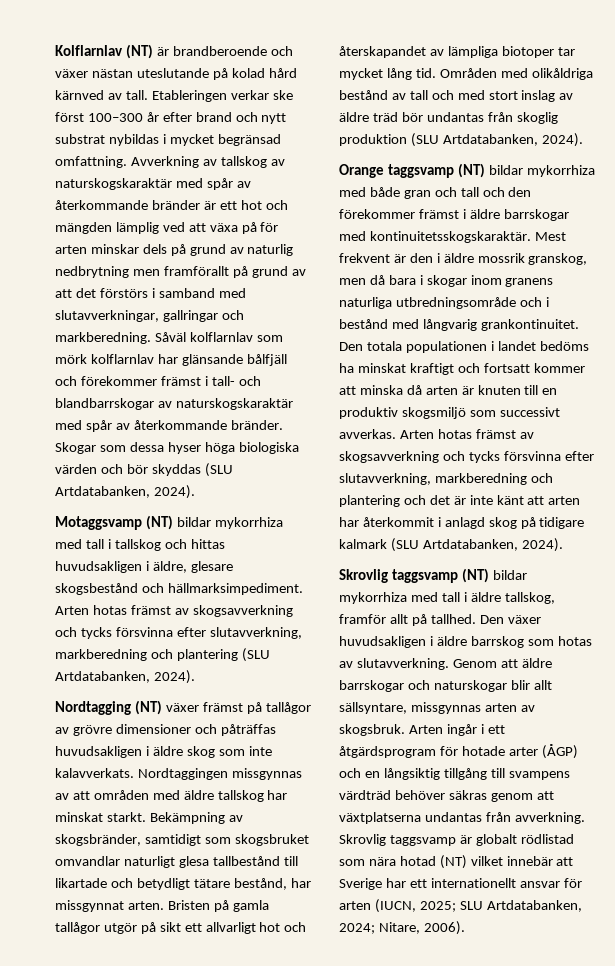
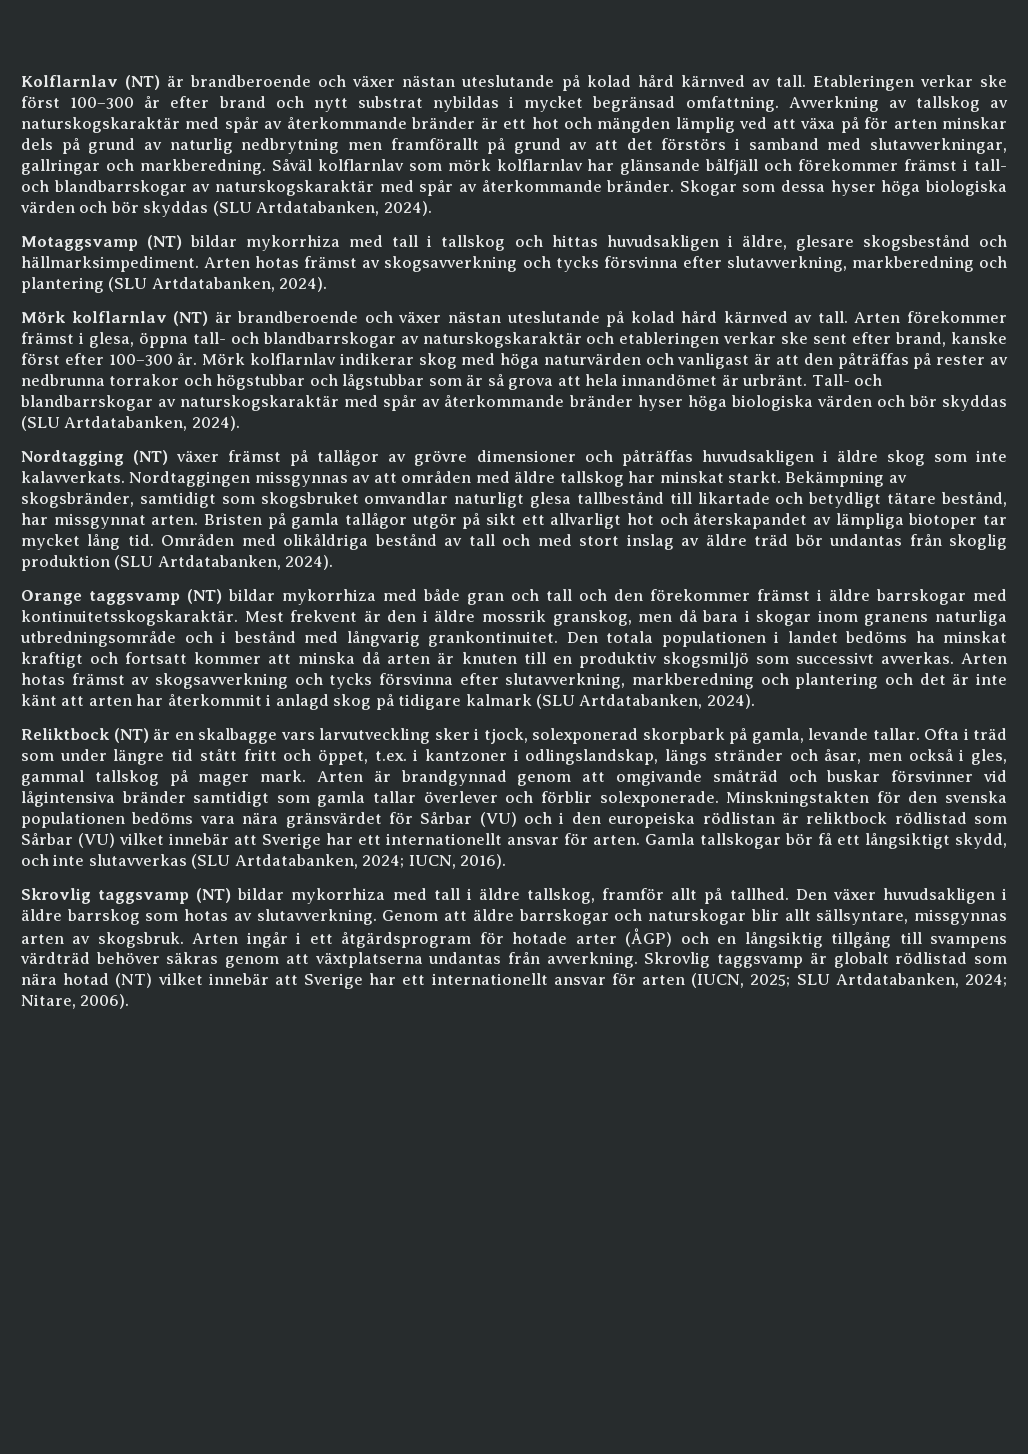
(195, 677) none -> [21,311,1007,327] [21,332,1007,348] [21,353,1008,369] [21,374,883,390] [20,395,1007,411] [21,416,240,431] // Mörk kolflarnlav (NT) är brandberoende och växer nästan uteslutande på kolad hård kärnved av tall. Arten förekommer främst i glesa, öppna tall- och blandbarrskogar av naturskogskaraktär och etableringen verkar ske sent efter brand, kanske först efter 100–300 år. Mörk kolflarnlav indikerar skog med höga naturvärden och vanligast är att den påträffas på rester av nedbrunna torrakor och högstubbar och lågstubbar som är så grova att hela innandömet är urbränt. Tall- och blandbarrskogar av naturskogskaraktär med spår av återkommande bränder hyser höga biologiska värden och bör skyddas (SLU Artdatabanken, 2024).
(563, 545) none -> [21,728,1007,744] [21,749,1008,765] [21,770,1007,786] [21,791,1008,807] [21,812,1007,828] [21,833,1007,849] [21,854,507,869] // Reliktbock (NT) är en skalbagge vars larvutveckling sker i tjock, solexponerad skorpbark på gamla, levande tallar. Ofta i träd som under längre tid stått fritt och öppet, t.ex. i kantzoner i odlingslandskap, längs stränder och åsar, men också i gles, gammal tallskog på mager mark. Arten är brandgynnad genom att omgivande småträd och buskar försvinner vid lågintensiva bränder samtidigt som gamla tallar överlever och förblir solexponerade. Minskningstakten för den svenska populationen bedöms vara nära gränsvärdet för Sårbar (VU) och i den europeiska rödlistan är reliktbock rödlistad som Sårbar (VU) vilket innebär att Sverige har ett internationellt ansvar för arten. Gamla tallskogar bör få ett långsiktigt skydd, och inte slutavverkas (SLU Artdatabanken, 2024; IUCN, 2016).

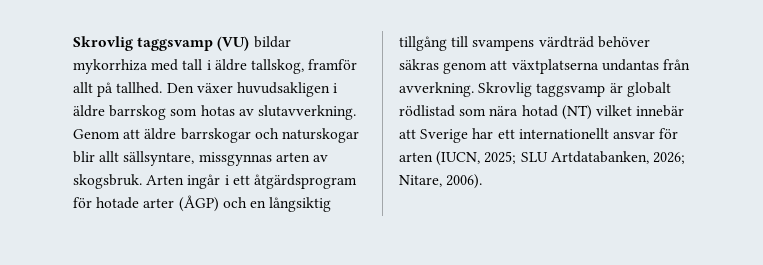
[21,75,1007,91] [21,96,1008,112] [21,117,1008,133] [21,138,1007,154] [21,159,1007,175] [21,180,1007,196] [20,201,432,217] [21,235,1008,251] [21,256,1008,272] [21,277,328,293] [21,311,1007,327] [21,332,1007,348] [21,353,1008,369] [21,374,883,390] [20,395,1007,411] [21,416,240,431] [21,450,1007,466] [21,471,907,487] [21,492,1007,508] [21,513,1007,529] [21,534,1008,550] [21,555,334,571] [21,589,1007,605] [21,610,1007,626] [20,631,1007,647] [21,652,1007,668] [21,673,1007,689] [21,694,755,710] [21,728,1007,744] [21,749,1008,765] [21,770,1007,786] [21,791,1008,807] [21,812,1007,828] [21,833,1007,849] [21,854,507,869] [21,888,232,904] Kolflarnlav (NT) är brandberoende och växer nästan uteslutande på kolad hård kärnved av tall. Etableringen verkar ske först 100–300 år efter brand och nytt substrat nybildas i mycket begränsad omfattning. Avverkning av tallskog av naturskogskaraktär med spår av återkommande bränder är ett hot och mängden lämplig ved att växa på för arten minskar dels på grund av naturlig nedbrytning men framförallt på grund av att det förstörs i samband med slutavverkningar, gallringar och markberedning. Såväl kolflarnlav som mörk kolflarnlav har glänsande bålfjäll och förekommer främst i tall- och blandbarrskogar av naturskogskaraktär med spår av återkommande bränder. Skogar som dessa hyser höga biologiska värden och bör skyddas (SLU Artdatabanken, 2024). // Motaggsvamp (NT) bildar mykorrhiza med tall i tallskog och hittas huvudsakligen i äldre, glesare skogsbestånd och hällmarksimpediment. Arten hotas främst av skogsavverkning och tycks försvinna efter slutavverkning, markberedning och plantering (SLU Artdatabanken, 2024). // Mörk kolflarnlav (NT) är brandberoende och växer nästan uteslutande på kolad hård kärnved av tall. Arten förekommer främst i glesa, öppna tall- och blandbarrskogar av naturskogskaraktär och etableringen verkar ske sent efter brand, kanske först efter 100–300 år. Mörk kolflarnlav indikerar skog med höga naturvärden och vanligast är att den påträffas på rester av nedbrunna torrakor och högstubbar och lågstubbar som är så grova att hela innandömet är urbränt. Tall- och blandbarrskogar av naturskogskaraktär med spår av återkommande bränder hyser höga biologiska värden och bör skyddas (SLU Artdatabanken, 2024). // Nordtagging (NT) växer främst på tallågor av grövre dimensioner och påträffas huvudsakligen i äldre skog som inte kalavverkats. Nordtaggingen missgynnas av att områden med äldre tallskog har minskat starkt. Bekämpning av skogsbränder, samtidigt som skogsbruket omvandlar naturligt glesa tallbestånd till likartade och betydligt tätare bestånd, har missgynnat arten. Bristen på gamla tallågor utgör på sikt ett allvarligt hot och återskapandet av lämpliga biotoper tar mycket lång tid. Områden med olikåldriga bestånd av tall och med stort inslag av äldre träd bör undantas från skoglig produktion (SLU Artdatabanken, 2024). // Orange taggsvamp (NT) bildar mykorrhiza med både gran och tall och den förekommer främst i äldre barrskogar med kontinuitetsskogskaraktär. Mest frekvent är den i äldre mossrik granskog, men då bara i skogar inom granens naturliga utbredningsområde och i bestånd med långvarig grankontinuitet. Den totala populationen i landet bedöms ha minskat kraftigt och fortsatt kommer att minska då arten är knuten till en produktiv skogsmiljö som successivt avverkas. Arten hotas främst av skogsavverkning och tycks försvinna efter slutavverkning, markberedning och plantering och det är inte känt att arten har återkommit i anlagd skog på tidigare kalmark (SLU Artdatabanken, 2024). // Reliktbock (NT) är en skalbagge vars larvutveckling sker i tjock, solexponerad skorpbark på gamla, levande tallar. Ofta i träd som under längre tid stått fritt och öppet, t.ex. i kantzoner i odlingslandskap, längs stränder och åsar, men också i gles, gammal tallskog på mager mark. Arten är brandgynnad genom att omgivande småträd och buskar försvinner vid lågintensiva bränder samtidigt som gamla tallar överlever och förblir solexponerade. Minskningstakten för den svenska populationen bedöms vara nära gränsvärdet för Sårbar (VU) och i den europeiska rödlistan är reliktbock rödlistad som Sårbar (VU) vilket innebär att Sverige har ett internationellt ansvar för arten. Gamla tallskogar bör få ett långsiktigt skydd, och inte slutavverkas (SLU Artdatabanken, 2024; IUCN, 2016). // Skrovlig taggsvamp (NT) -> [73,36,250,51] Skrovlig taggsvamp (VU)
[964,974,1007,987] 2024; -> [652,152,685,164] 2026;

